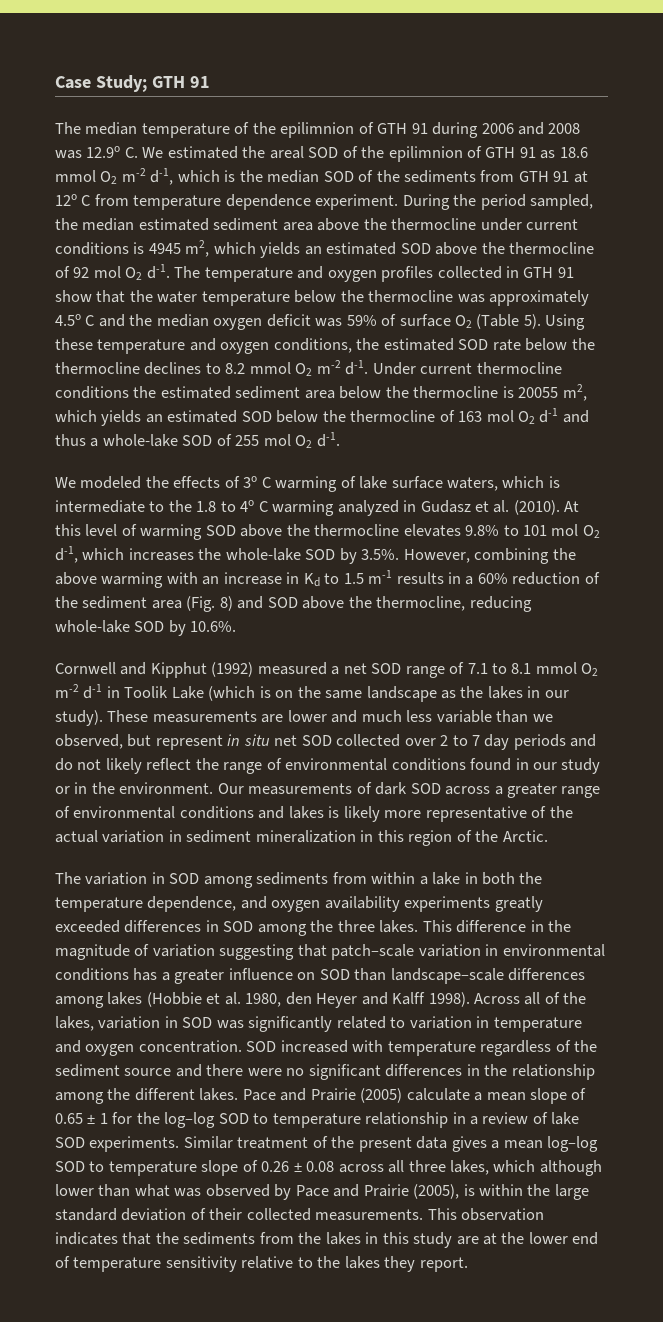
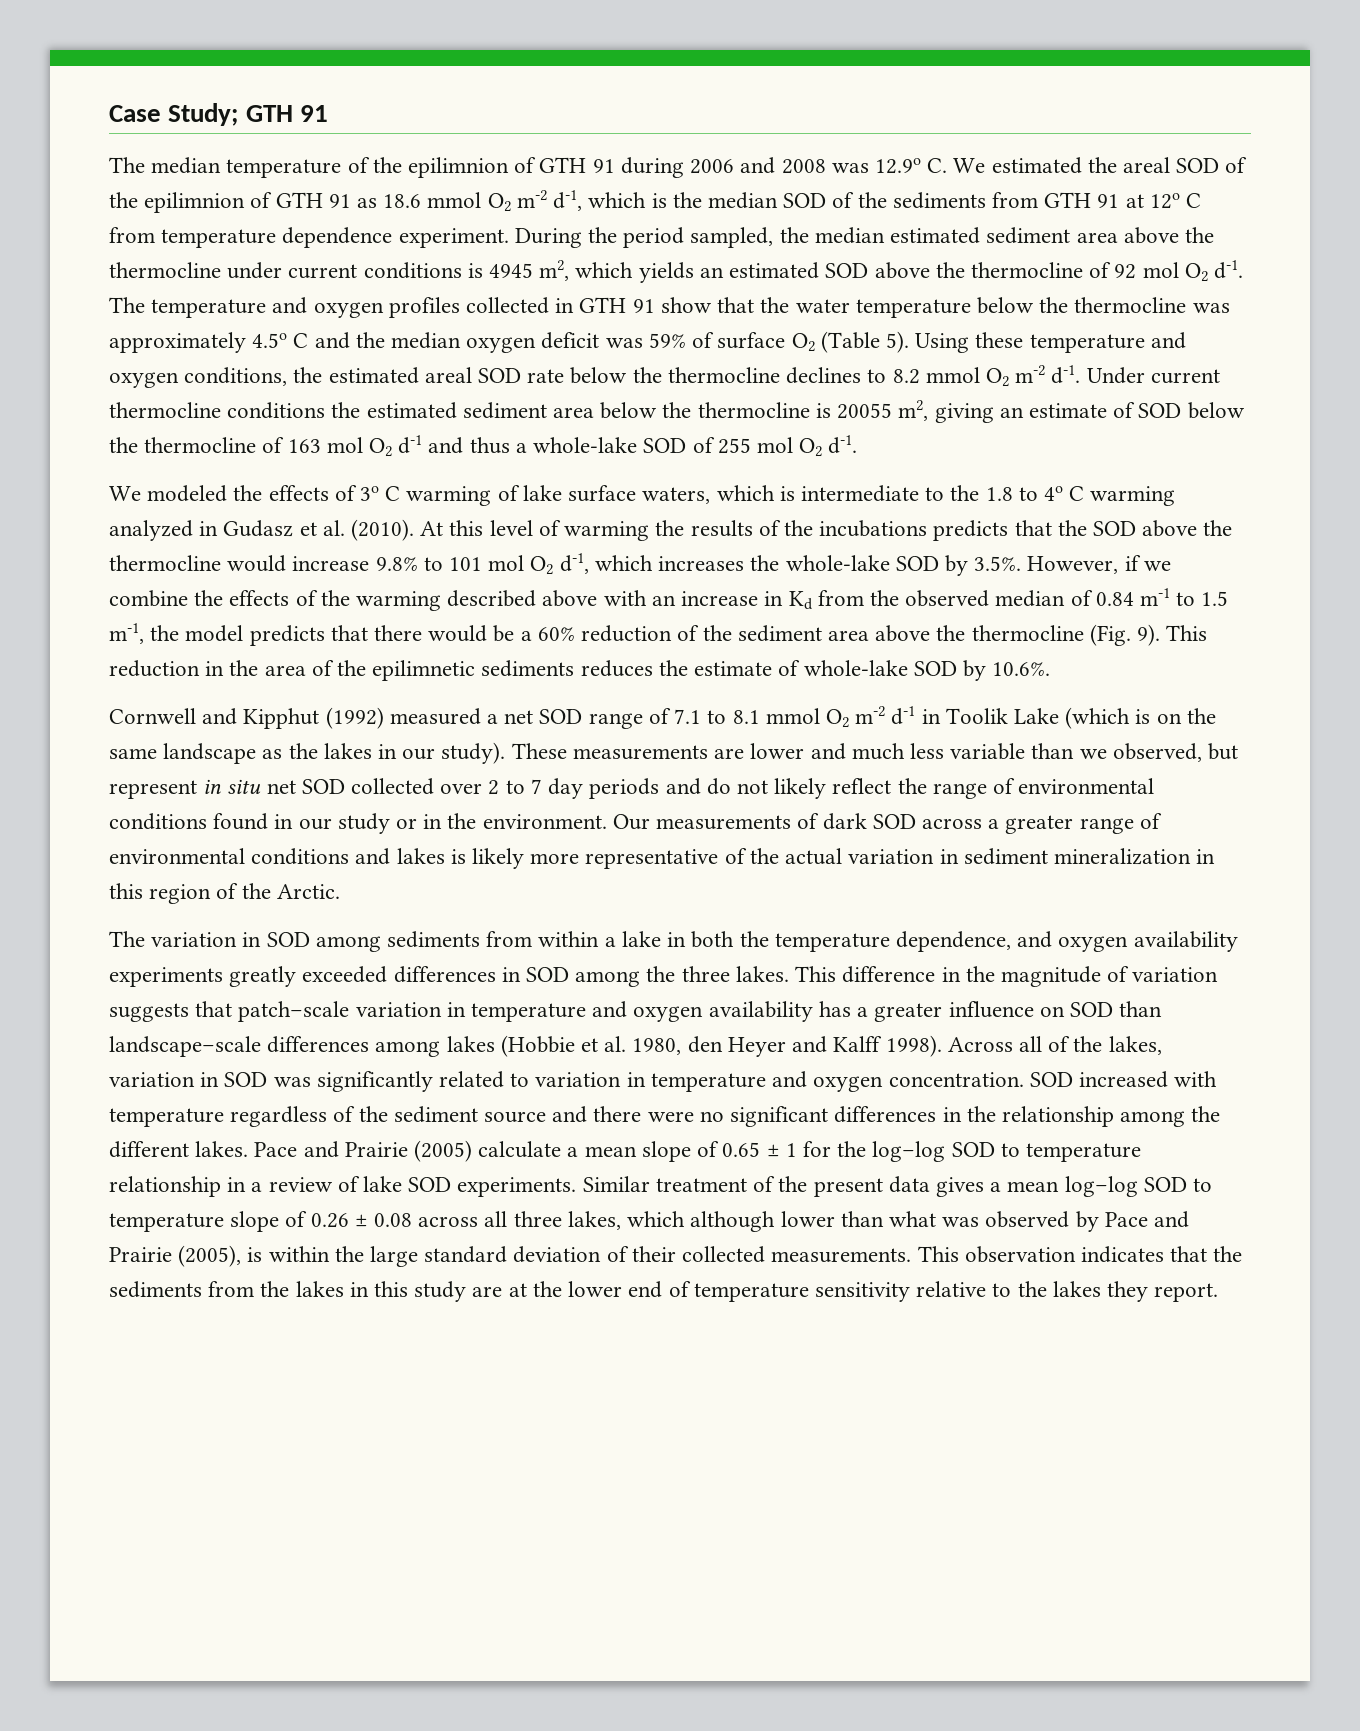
(454, 344) none -> [424,367,472,383] areal
[55,410,238,426] which yields an estimated -> [934,402,1136,423] giving an estimate of
[205,524,461,537] SOD above the thermocline elevates -> [655,520,1233,541] [109,555,370,572] the results of the incubations predicts that the SOD above the thermocline would increase
[474,548,576,564] [55,572,164,588] combining the above warming -> [1124,555,1171,571] [109,590,598,611] if we combine the effects of the warming described above
[324,570,462,584] to 1.5 m-1 results in -> [817,588,1229,607] [109,623,515,646] from the observed median of 0.84 m-1 to 1.5 m-1, the model predicts that there would be
[186,596,532,612] (Fig. 8) and SOD above the thermocline, reducing -> [875,624,1208,646] [109,660,801,681] above the thermocline (Fig. 9). This reduction in the area of the epilimnetic sediments reduces the estimate of
[219,944,295,960] suggesting -> [109,1003,189,1022] suggests
[502,944,605,957] [55,968,129,981] environmental conditions -> [471,1001,813,1022] temperature and oxygen availability

